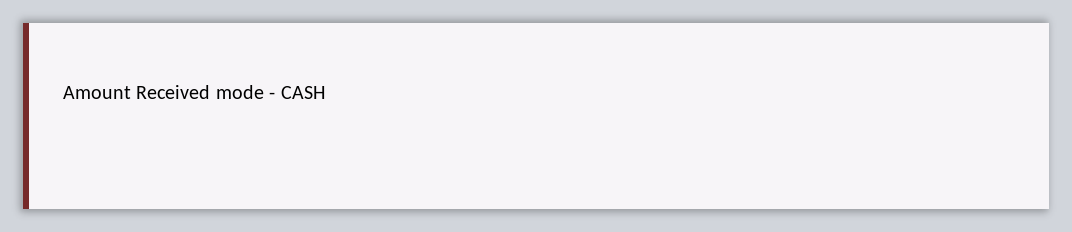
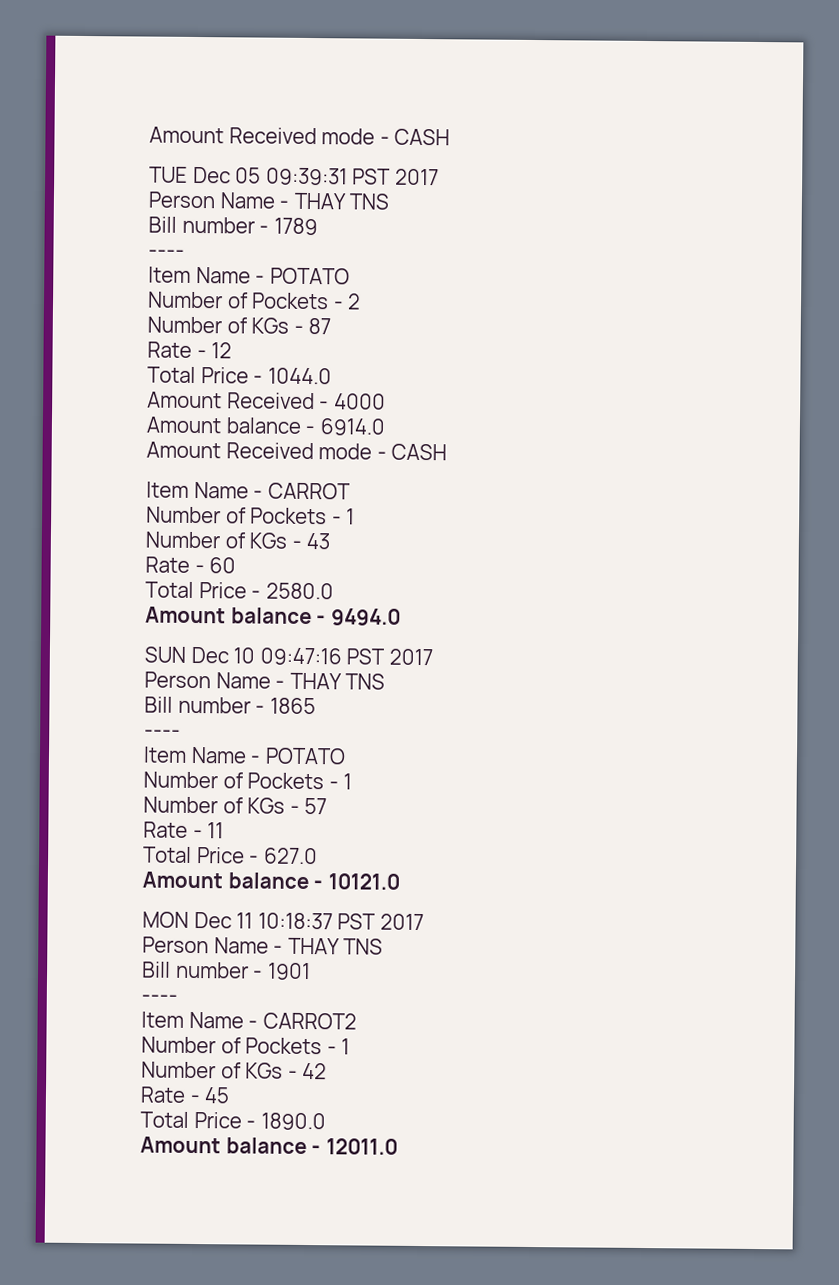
[63,85,325,99] Amount Received mode - CASH -> [149,126,451,146] [149,166,439,186] [148,191,390,210] [148,216,318,236] [148,249,185,258] [148,266,350,285] [147,291,362,310] [147,316,332,335] [147,341,233,359] [147,366,332,385] [147,391,386,410] [146,416,385,436] [146,441,448,461] [146,481,351,500] [146,506,356,525] [145,531,331,550] [145,556,237,574] [145,581,334,600] [145,606,401,626] [144,646,433,666] [144,671,386,690] [144,696,316,715] [144,729,181,738] [143,746,346,765] [143,771,353,790] [143,796,328,815] [143,821,225,839] [143,846,318,865] [142,871,400,890] [142,911,424,931] [142,936,384,955] [142,961,311,981] [141,994,178,1003] [141,1011,357,1030] [141,1036,351,1055] [141,1061,328,1080] [140,1086,231,1104] [140,1111,326,1131] [140,1136,398,1155] Amount Received mode - CASH // TUE Dec 05 09:39:31 PST 2017 // Person Name - THAY TNS // Bill number - 1789 // ---- // Item Name - POTATO // Number of Pockets - 2 // Number of KGs - 87 // Rate - 12 // Total Price - 1044.0 // Amount Received - 4000 // Amount balance - 6914.0 // Amount Received mode - CASH // Item Name - CARROT // Number of Pockets - 1 // Number of KGs - 43 // Rate - 60 // Total Price - 2580.0 // Amount balance - 9494.0 // SUN Dec 10 09:47:16 PST 2017 // Person Name - THAY TNS // Bill number - 1865 // ---- // Item Name - POTATO // Number of Pockets - 1 // Number of KGs - 57 // Rate - 11 // Total Price - 627.0 // Amount balance - 10121.0 // MON Dec 11 10:18:37 PST 2017 // Person Name - THAY TNS // Bill number - 1901 // ---- // Item Name - CARROT2 // Number of Pockets - 1 // Number of KGs - 42 // Rate - 45 // Total Price - 1890.0 // Amount balance - 12011.0

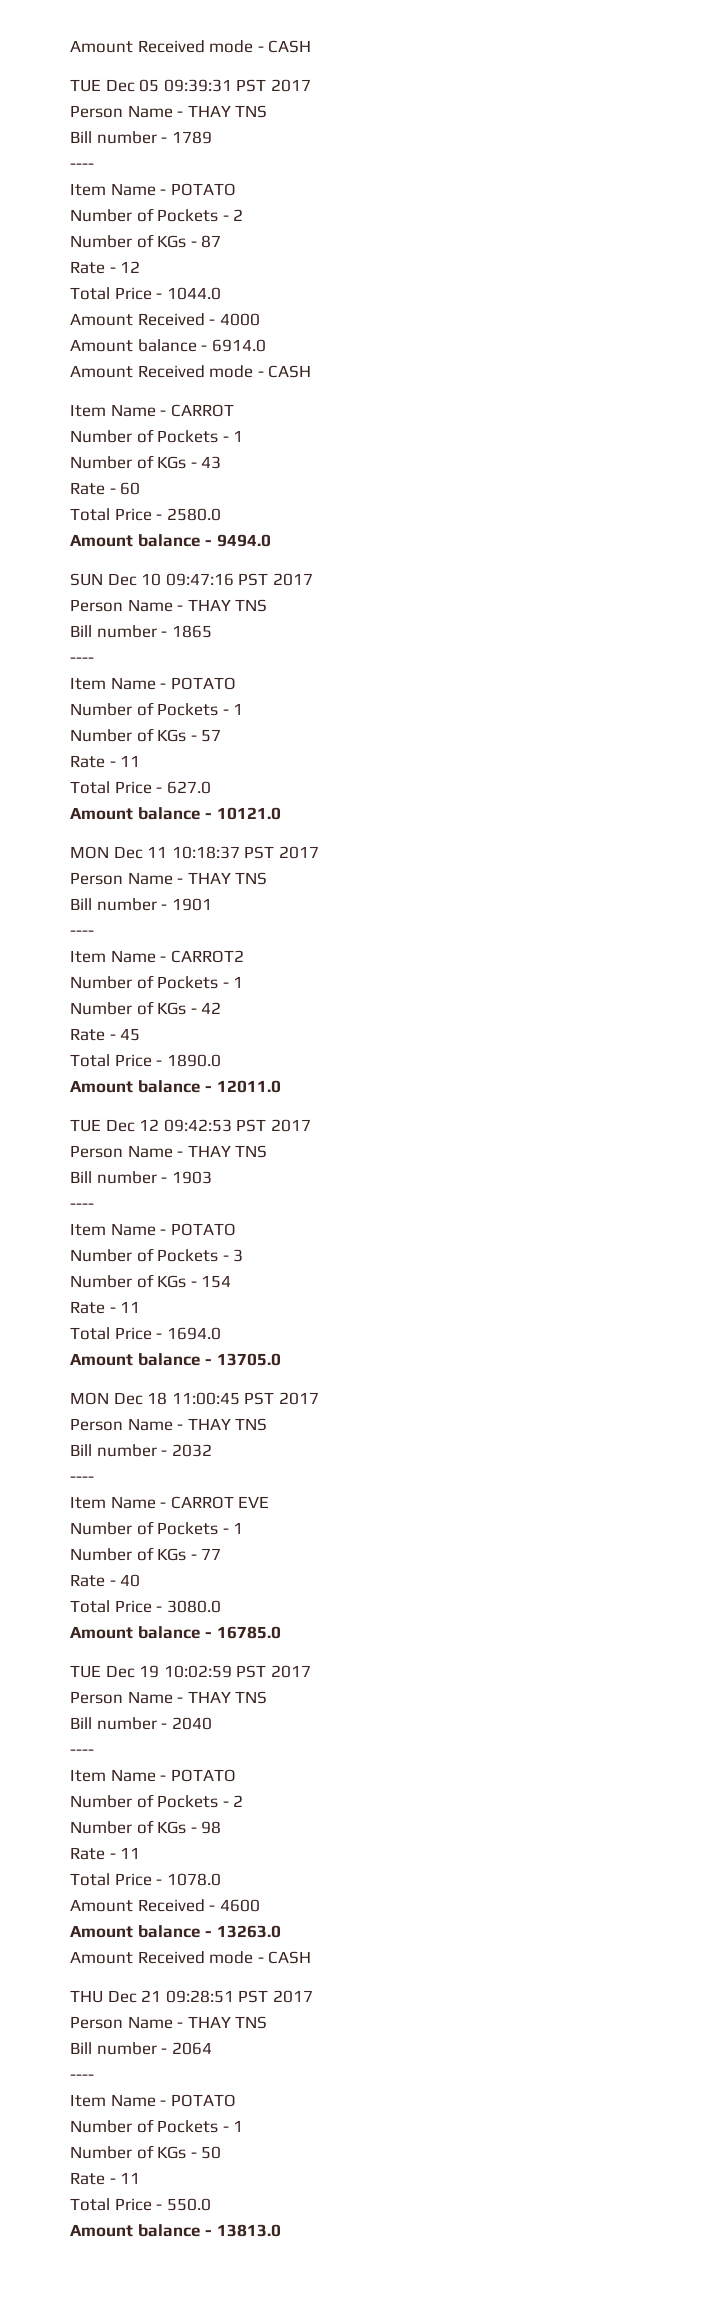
(398, 1146) none -> [70,1119,311,1132] [70,1145,268,1158] [70,1171,212,1184] [70,1203,94,1209] [70,1223,236,1236] [70,1248,244,1262] [70,1274,232,1288] [70,1301,141,1314] [70,1327,221,1340] [70,1353,281,1366] [70,1392,319,1405] [70,1418,268,1431] [70,1444,212,1457] [70,1476,94,1482] [70,1496,270,1509] [70,1521,244,1535] [70,1547,222,1561] [70,1574,141,1587] [70,1600,221,1613] [70,1626,281,1639] [70,1665,311,1678] [70,1691,268,1704] [70,1717,212,1730] [70,1749,94,1755] [70,1769,236,1782] [70,1794,244,1808] [70,1820,222,1834] [70,1847,141,1860] [70,1873,221,1886] [70,1899,260,1912] [70,1925,281,1938] [70,1951,312,1964] [70,1990,313,2003] [70,2016,268,2029] [70,2042,212,2055] [70,2074,94,2080] [70,2094,236,2107] [70,2119,244,2133] [70,2145,222,2159] [70,2172,141,2185] [70,2198,211,2211] [70,2224,281,2237] // TUE Dec 12 09:42:53 PST 2017 // Person Name - THAY TNS // Bill number - 1903 // ---- // Item Name - POTATO // Number of Pockets - 3 // Number of KGs - 154 // Rate - 11 // Total Price - 1694.0 // Amount balance - 13705.0 // MON Dec 18 11:00:45 PST 2017 // Person Name - THAY TNS // Bill number - 2032 // ---- // Item Name - CARROT EVE // Number of Pockets - 1 // Number of KGs - 77 // Rate - 40 // Total Price - 3080.0 // Amount balance - 16785.0 // TUE Dec 19 10:02:59 PST 2017 // Person Name - THAY TNS // Bill number - 2040 // ---- // Item Name - POTATO // Number of Pockets - 2 // Number of KGs - 98 // Rate - 11 // Total Price - 1078.0 // Amount Received - 4600 // Amount balance - 13263.0 // Amount Received mode - CASH // THU Dec 21 09:28:51 PST 2017 // Person Name - THAY TNS // Bill number - 2064 // ---- // Item Name - POTATO // Number of Pockets - 1 // Number of KGs - 50 // Rate - 11 // Total Price - 550.0 // Amount balance - 13813.0

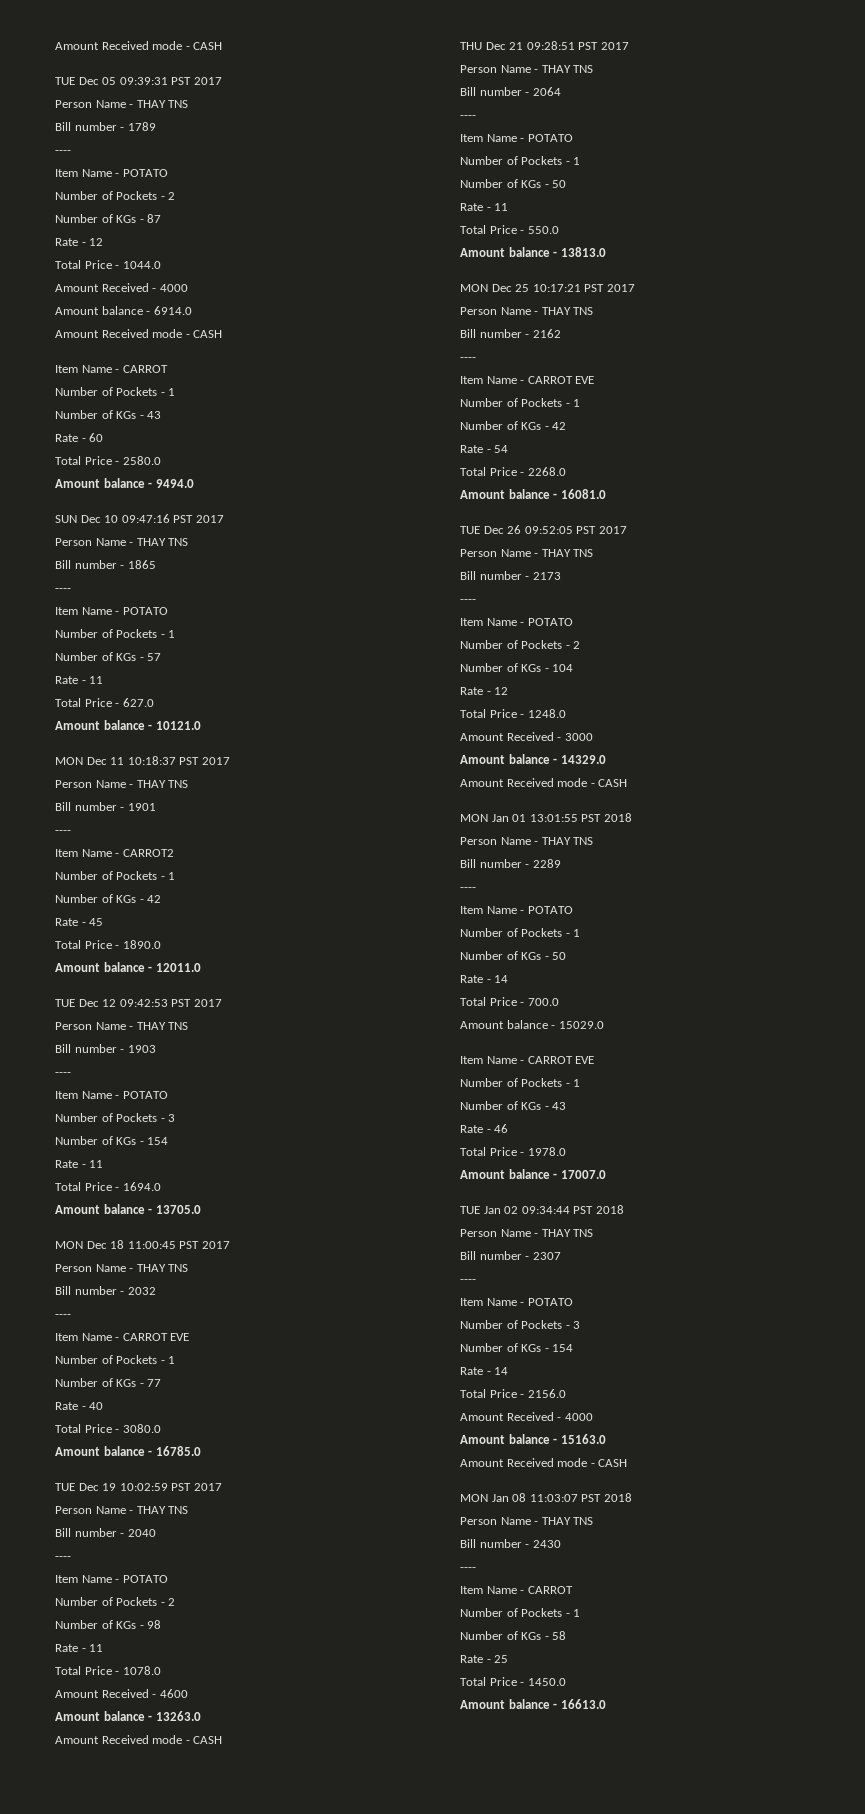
(281, 2230) none -> [460,284,635,292] [460,307,594,315] [460,329,561,338] [460,357,476,361] [460,376,595,384] [460,398,581,407] [460,421,567,430] [460,445,509,453] [460,467,566,476] [460,489,606,499] [460,525,627,534] [460,549,594,557] [460,571,561,580] [460,599,476,603] [460,618,573,626] [460,640,581,649] [460,663,574,672] [460,687,509,695] [460,709,566,718] [460,732,593,741] [460,754,606,764] [460,778,628,787] [460,813,632,822] [460,837,594,845] [460,859,561,868] [460,887,476,891] [460,906,573,914] [460,928,581,937] [460,951,567,960] [460,975,509,983] [460,997,559,1006] [460,1020,604,1029] [460,1056,595,1064] [460,1078,581,1087] [460,1101,567,1110] [460,1124,509,1133] [460,1147,566,1156] [460,1169,606,1179] [460,1205,624,1214] [460,1229,594,1237] [460,1251,561,1260] [460,1279,476,1283] [460,1298,573,1306] [460,1320,581,1329] [460,1343,574,1352] [460,1367,509,1375] [460,1389,566,1398] [460,1412,593,1421] [460,1434,606,1444] [460,1458,628,1467] [460,1493,632,1502] [460,1517,594,1525] [460,1539,561,1548] [460,1567,476,1571] [460,1586,573,1594] [460,1608,581,1617] [460,1631,567,1640] [460,1655,509,1663] [460,1677,566,1686] [460,1699,606,1709] // MON Dec 25 10:17:21 PST 2017 // Person Name - THAY TNS // Bill number - 2162 // ---- // Item Name - CARROT EVE // Number of Pockets - 1 // Number of KGs - 42 // Rate - 54 // Total Price - 2268.0 // Amount balance - 16081.0 // TUE Dec 26 09:52:05 PST 2017 // Person Name - THAY TNS // Bill number - 2173 // ---- // Item Name - POTATO // Number of Pockets - 2 // Number of KGs - 104 // Rate - 12 // Total Price - 1248.0 // Amount Received - 3000 // Amount balance - 14329.0 // Amount Received mode - CASH // MON Jan 01 13:01:55 PST 2018 // Person Name - THAY TNS // Bill number - 2289 // ---- // Item Name - POTATO // Number of Pockets - 1 // Number of KGs - 50 // Rate - 14 // Total Price - 700.0 // Amount balance - 15029.0 // Item Name - CARROT EVE // Number of Pockets - 1 // Number of KGs - 43 // Rate - 46 // Total Price - 1978.0 // Amount balance - 17007.0 // TUE Jan 02 09:34:44 PST 2018 // Person Name - THAY TNS // Bill number - 2307 // ---- // Item Name - POTATO // Number of Pockets - 3 // Number of KGs - 154 // Rate - 14 // Total Price - 2156.0 // Amount Received - 4000 // Amount balance - 15163.0 // Amount Received mode - CASH // MON Jan 08 11:03:07 PST 2018 // Person Name - THAY TNS // Bill number - 2430 // ---- // Item Name - CARROT // Number of Pockets - 1 // Number of KGs - 58 // Rate - 25 // Total Price - 1450.0 // Amount balance - 16613.0

